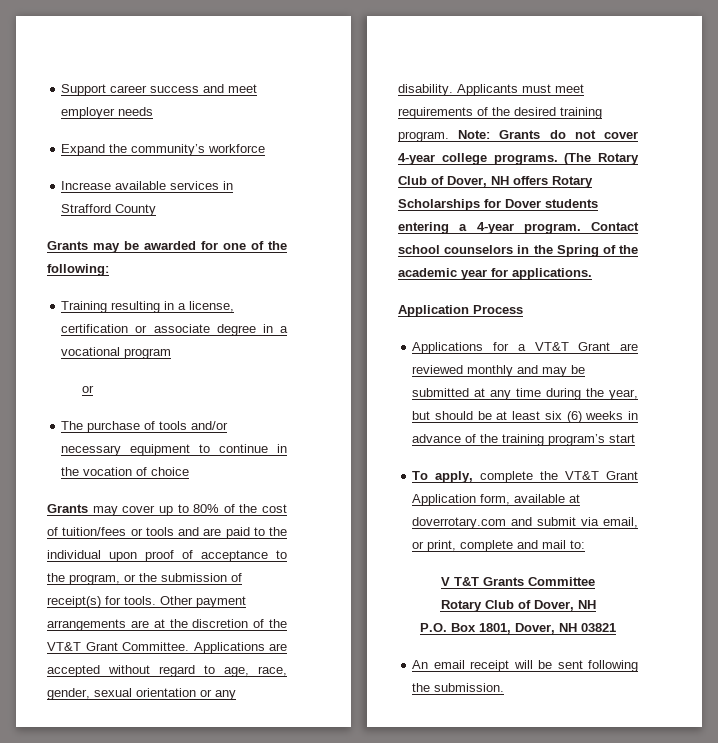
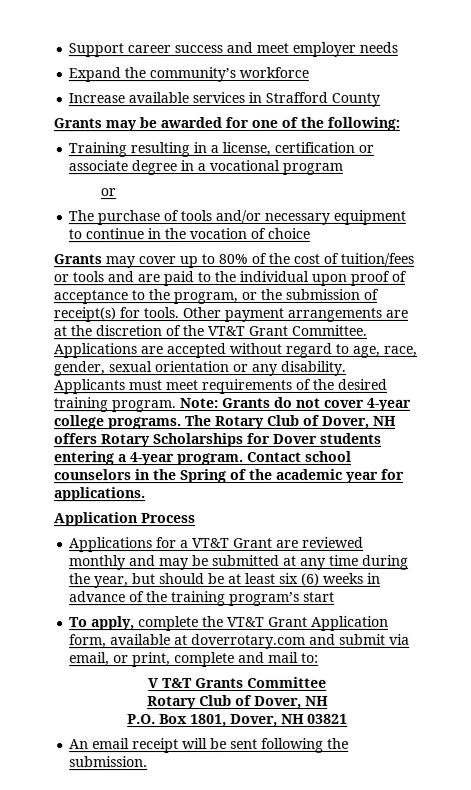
[564,153,592,165] (The -> [185,415,212,427] The

